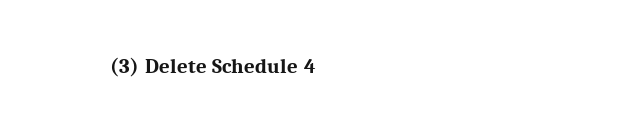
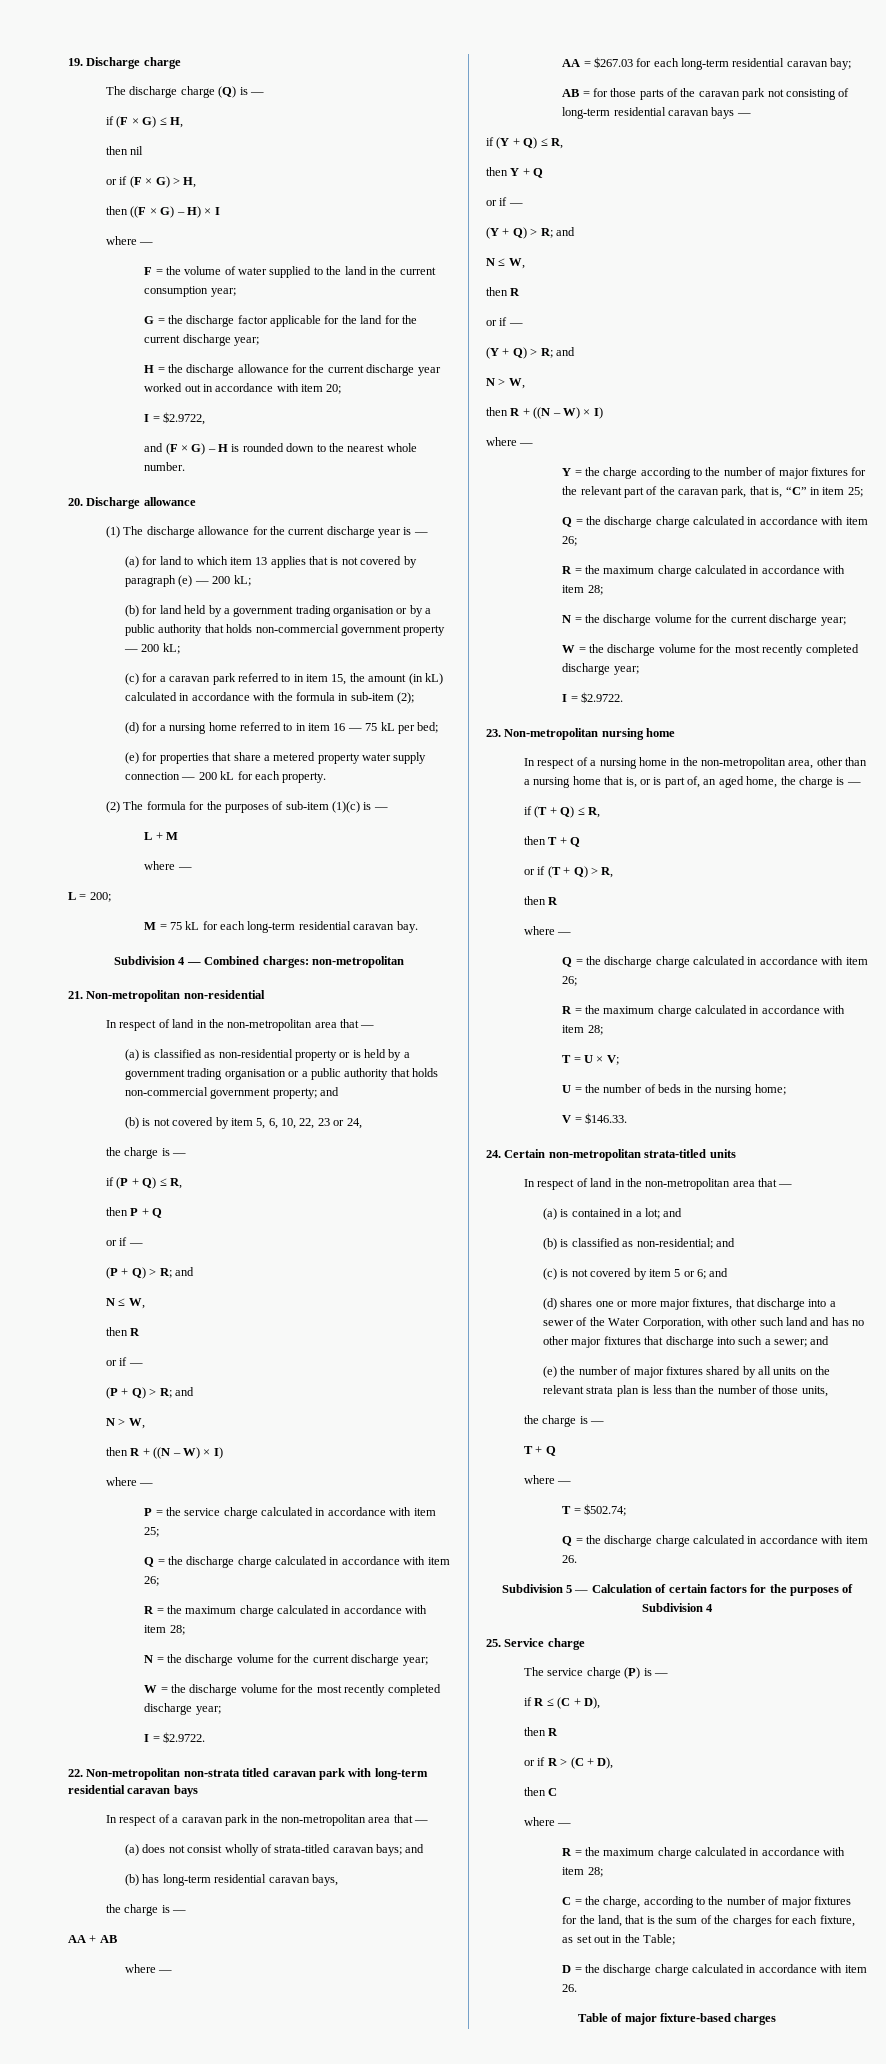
[110,57,316,77] (3) Delete Schedule 4 -> [68,57,181,69] [106,86,264,98] [106,116,183,128] [106,146,144,155] [106,176,197,188] [106,206,220,218] [106,236,154,245] [144,266,436,278] [144,286,236,297] [144,315,417,327] [144,334,259,346] [144,364,441,376] [144,383,342,394] [144,412,205,425] [144,443,417,455] [144,462,186,471] [68,497,196,509] [106,526,428,538] [125,556,417,568] [125,575,251,587] [125,605,432,617] [125,624,446,636] [124,643,180,654] [125,673,443,685] [125,692,415,704] [125,722,439,734] [125,752,427,764] [125,771,327,783] [106,801,388,813] [144,832,178,840] [144,861,192,870] [68,892,111,902] [144,921,418,933] [114,956,404,968] [68,990,265,1002] [106,1019,375,1031] [125,1049,410,1061] [125,1068,439,1080] [125,1087,340,1099] [125,1117,362,1129] [106,1147,187,1159] [106,1177,182,1189] [106,1207,163,1218] [106,1237,143,1246] [106,1267,194,1279] [106,1298,145,1309] [106,1327,141,1336] [106,1357,143,1366] [106,1387,194,1399] [106,1418,145,1429] [106,1447,223,1459] [106,1477,154,1486] [144,1507,436,1519] [144,1527,160,1537] [144,1556,450,1568] [144,1576,160,1586] [144,1605,428,1617] [144,1625,185,1635] [144,1654,428,1666] [144,1684,441,1696] [144,1703,221,1715] [144,1732,205,1743] [68,1768,428,1780] [68,1785,198,1797] [106,1814,429,1826] [125,1844,425,1856] [125,1874,338,1886] [106,1904,187,1916] [68,1935,117,1943] [125,1964,173,1973] [562,57,852,70] [562,88,850,100] [562,107,751,119] [486,137,563,149] [486,167,544,178] [486,197,523,206] [486,227,575,239] [486,258,525,269] [486,287,521,296] [486,317,523,326] [486,347,575,359] [486,378,525,389] [486,407,603,419] [486,437,534,446] [562,467,867,479] [562,486,863,498] [562,516,868,528] [562,536,578,546] [562,565,846,577] [562,585,603,595] [562,614,846,626] [562,644,859,656] [562,663,639,675] [562,692,623,703] [486,728,676,740] [524,757,868,769] [524,776,861,788] [524,806,600,818] [524,836,581,847] [524,866,614,878] [524,896,559,905] [524,926,572,935] [562,956,868,968] [562,976,578,986] [562,1005,846,1017] [562,1025,603,1035] [562,1055,619,1065] [562,1084,786,1096] [562,1113,627,1124] [486,1149,736,1161] [524,1178,793,1190] [543,1208,683,1220] [543,1238,735,1250] [543,1268,729,1280] [543,1298,836,1310] [543,1317,865,1329] [543,1336,830,1348] [543,1366,831,1378] [543,1385,828,1397] [524,1415,605,1427] [524,1446,556,1456] [524,1475,572,1484] [562,1504,626,1516] [562,1535,868,1547] [562,1555,578,1563] [501,1584,854,1596] [641,1603,714,1612] [486,1638,585,1650] [524,1667,668,1679] [524,1697,600,1709] [524,1727,559,1736] [524,1757,614,1769] [524,1787,558,1796] [524,1817,572,1826] [562,1847,846,1859] [562,1867,603,1877] [562,1896,851,1908] [562,1915,855,1927] [562,1934,676,1945] [562,1964,867,1976] [562,1984,578,1992] [577,2013,777,2025] 19. Discharge charge // The discharge charge (Q) is — // if (F × G) ≤ H, // then nil // or if (F × G) > H, // then ((F × G) – H) × I // where — // F = the volume of water supplied to the land in the current consumption year; // G = the discharge factor applicable for the land for the current discharge year; // H = the discharge allowance for the current discharge year worked out in accordance with item 20; // I = $2.9722, // and (F × G) – H is rounded down to the nearest whole number. // 20. Discharge allowance // (1) The discharge allowance for the current discharge year is — // (a) for land to which item 13 applies that is not covered by paragraph (e) — 200 kL; // (b) for land held by a government trading organisation or by a public authority that holds non-commercial government property — 200 kL; // (c) for a caravan park referred to in item 15, the amount (in kL) calculated in accordance with the formula in sub-item (2); // (d) for a nursing home referred to in item 16 — 75 kL per bed; // (e) for properties that share a metered property water supply connection — 200 kL for each property. // (2) The formula for the purposes of sub-item (1)(c) is — // L + M // where — // L = 200; // M = 75 kL for each long-term residential caravan bay. // Subdivision 4 — Combined charges: non-metropolitan // 21. Non-metropolitan non-residential // In respect of land in the non-metropolitan area that — // (a) is classified as non-residential property or is held by a government trading organisation or a public authority that holds non-commercial government property; and // (b) is not covered by item 5, 6, 10, 22, 23 or 24, // the charge is — // if (P + Q) ≤ R, // then P + Q // or if — // (P + Q) > R; and // N ≤ W, // then R // or if — // (P + Q) > R; and // N > W, // then R + ((N – W) × I) // where — // P = the service charge calculated in accordance with item 25; // Q = the discharge charge calculated in accordance with item 26; // R = the maximum charge calculated in accordance with item 28; // N = the discharge volume for the current discharge year; // W = the discharge volume for the most recently completed discharge year; // I = $2.9722. // 22. Non-metropolitan non-strata titled caravan park with long-term residential caravan bays // In respect of a caravan park in the non-metropolitan area that — // (a) does not consist wholly of strata-titled caravan bays; and // (b) has long-term residential caravan bays, // the charge is — // AA + AB // where — // AA = $267.03 for each long-term residential caravan bay; // AB = for those parts of the caravan park not consisting of long-term residential caravan bays — // if (Y + Q) ≤ R, // then Y + Q // or if — // (Y + Q) > R; and // N ≤ W, // then R // or if — // (Y + Q) > R; and // N > W, // then R + ((N – W) × I) // where — // Y = the charge according to the number of major fixtures for the relevant part of the caravan park, that is, “C” in item 25; // Q = the discharge charge calculated in accordance with item 26; // R = the maximum charge calculated in accordance with item 28; // N = the discharge volume for the current discharge year; // W = the discharge volume for the most recently completed discharge year; // I = $2.9722. // 23. Non-metropolitan nursing home // In respect of a nursing home in the non-metropolitan area, other than a nursing home that is, or is part of, an aged home, the charge is — // if (T + Q) ≤ R, // then T + Q // or if (T + Q) > R, // then R // where — // Q = the discharge charge calculated in accordance with item 26; // R = the maximum charge calculated in accordance with item 28; // T = U × V; // U = the number of beds in the nursing home; // V = $146.33. // 24. Certain non-metropolitan strata-titled units // In respect of land in the non-metropolitan area that — // (a) is contained in a lot; and // (b) is classified as non-residential; and // (c) is not covered by item 5 or 6; and // (d) shares one or more major fixtures, that discharge into a sewer of the Water Corporation, with other such land and has no other major fixtures that discharge into such a sewer; and // (e) the number of major fixtures shared by all units on the relevant strata plan is less than the number of those units, // the charge is — // T + Q // where — // T = $502.74; // Q = the discharge charge calculated in accordance with item 26. // Subdivision 5 — Calculation of certain factors for the purposes of Subdivision 4 // 25. Service charge // The service charge (P) is — // if R ≤ (C + D), // then R // or if R > (C + D), // then C // where — // R = the maximum charge calculated in accordance with item 28; // C = the charge, according to the number of major fixtures for the land, that is the sum of the charges for each fixture, as set out in the Table; // D = the discharge charge calculated in accordance with item 26. // Table of major fixture-based charges

